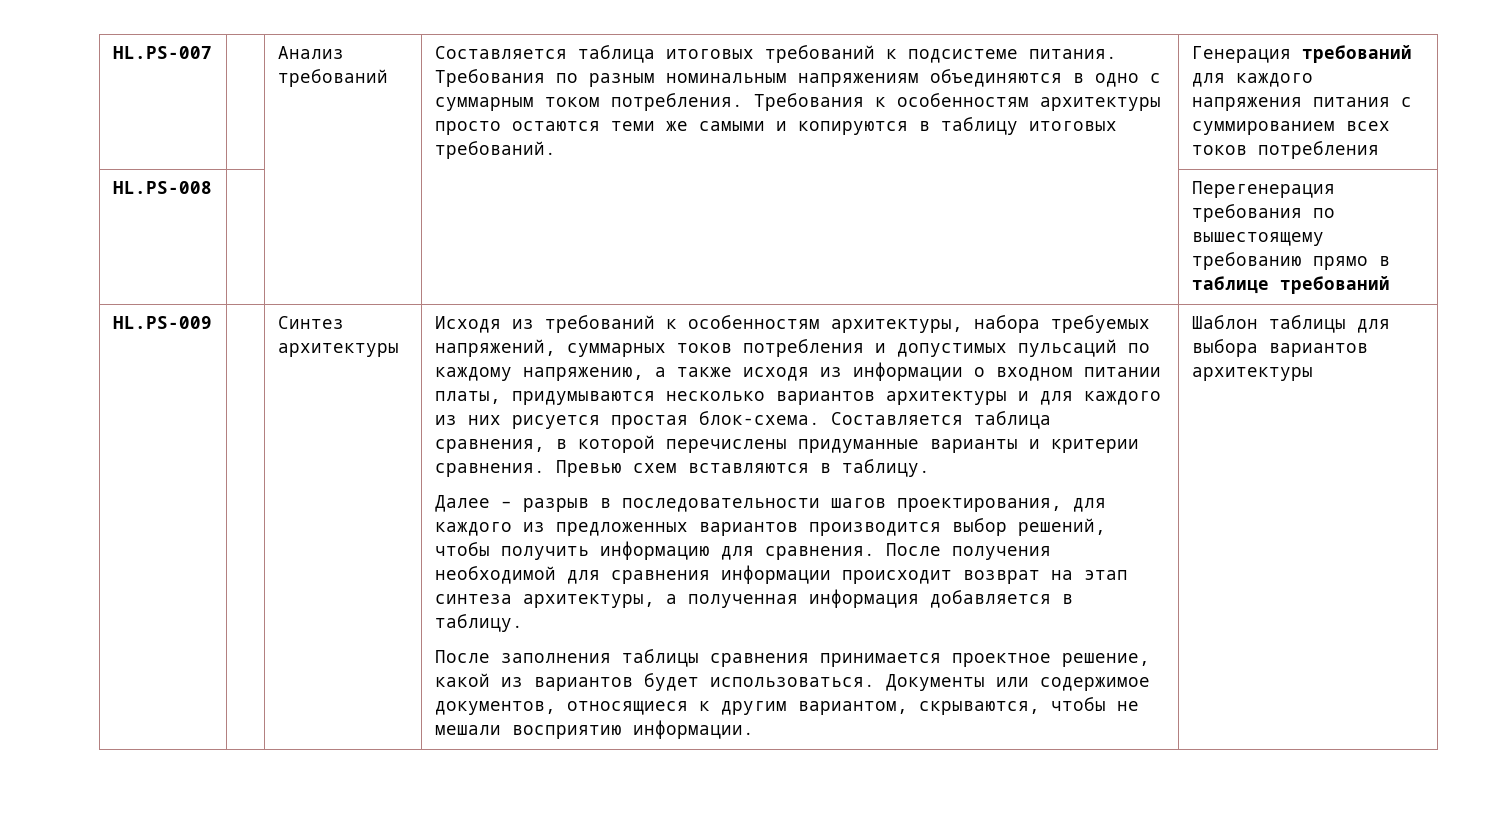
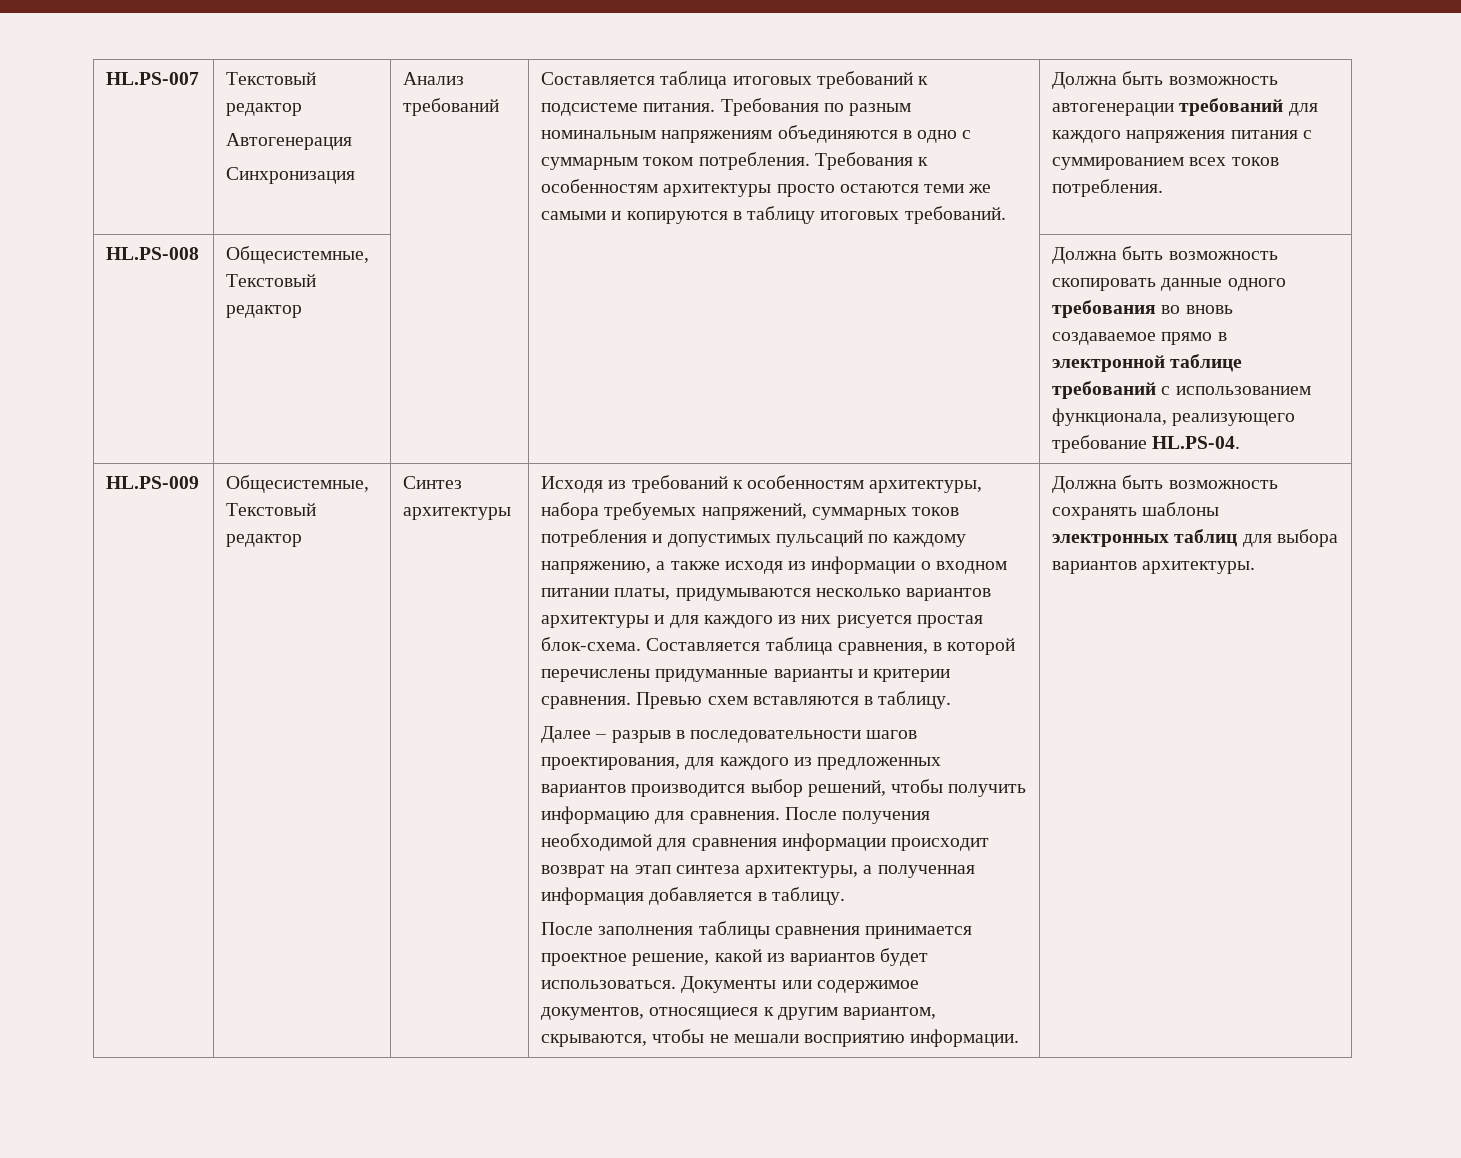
(212, 52) none -> [226,72,317,85] [226,103,303,116] [226,133,353,150] [226,167,356,184] Текстовый редактор // Автогенерация // Синхронизация
[1191,46,1291,63] Генерация -> [1052,71,1278,89] [1052,103,1175,116] Должна быть возможность автогенерации
[1257,141,1379,159] потребления -> [1052,179,1164,197] потребления.
[1191,181,1335,198] [1191,204,1335,222] [1191,232,1324,246] [1191,252,1302,270] | | | Перегенерация требования по вышестоящему требованию -> [226,246,370,264] [226,274,317,287] [226,305,303,318] [1052,246,1278,264] [1052,278,1286,291] [1052,300,1233,318] [1052,332,1157,345] Общесистемные, Текстовый редактор | | | Должна быть возможность скопировать данные одного требования во вновь создаваемое
(1390, 261) none -> [1052,355,1166,372] электронной
[112,316,212,329] // HL.PS-009 | -> [1161,386,1311,395] [1052,408,1296,426] [1052,435,1241,453] [106,476,200,489] [226,475,370,493] [226,503,317,516] [226,534,303,547] с использованием функционала, реализующего требование HL.PS-04. // HL.PS-009 | Общесистемные, Текстовый редактор
[1191,315,1346,333] Шаблон таблицы -> [1052,475,1278,493] [1052,502,1220,520] [1052,529,1238,547] Должна быть возможность сохранять шаблоны электронных таблиц
[1191,367,1313,381] архитектуры -> [1142,561,1256,574] архитектуры.

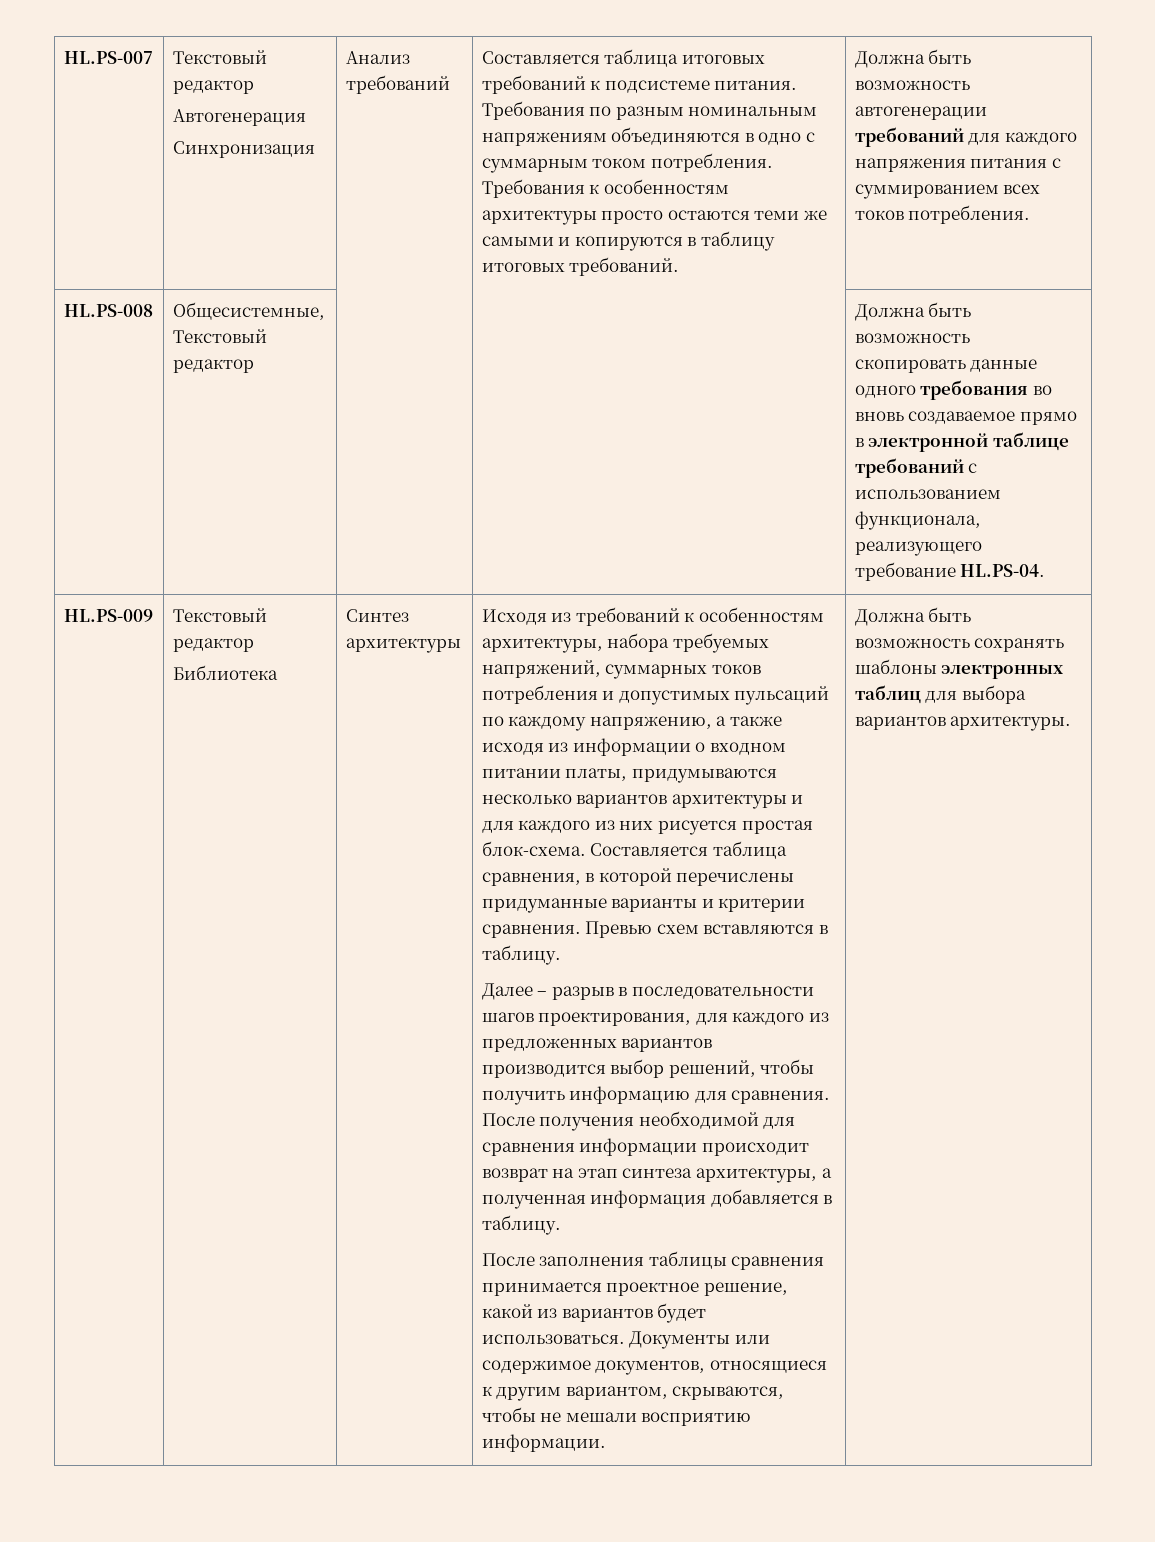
[226,475,370,493] [226,503,317,516] [226,534,303,547] Общесистемные, Текстовый редактор -> [172,608,267,622] [172,638,254,652] [172,665,278,680] Текстовый редактор // Библиотека

